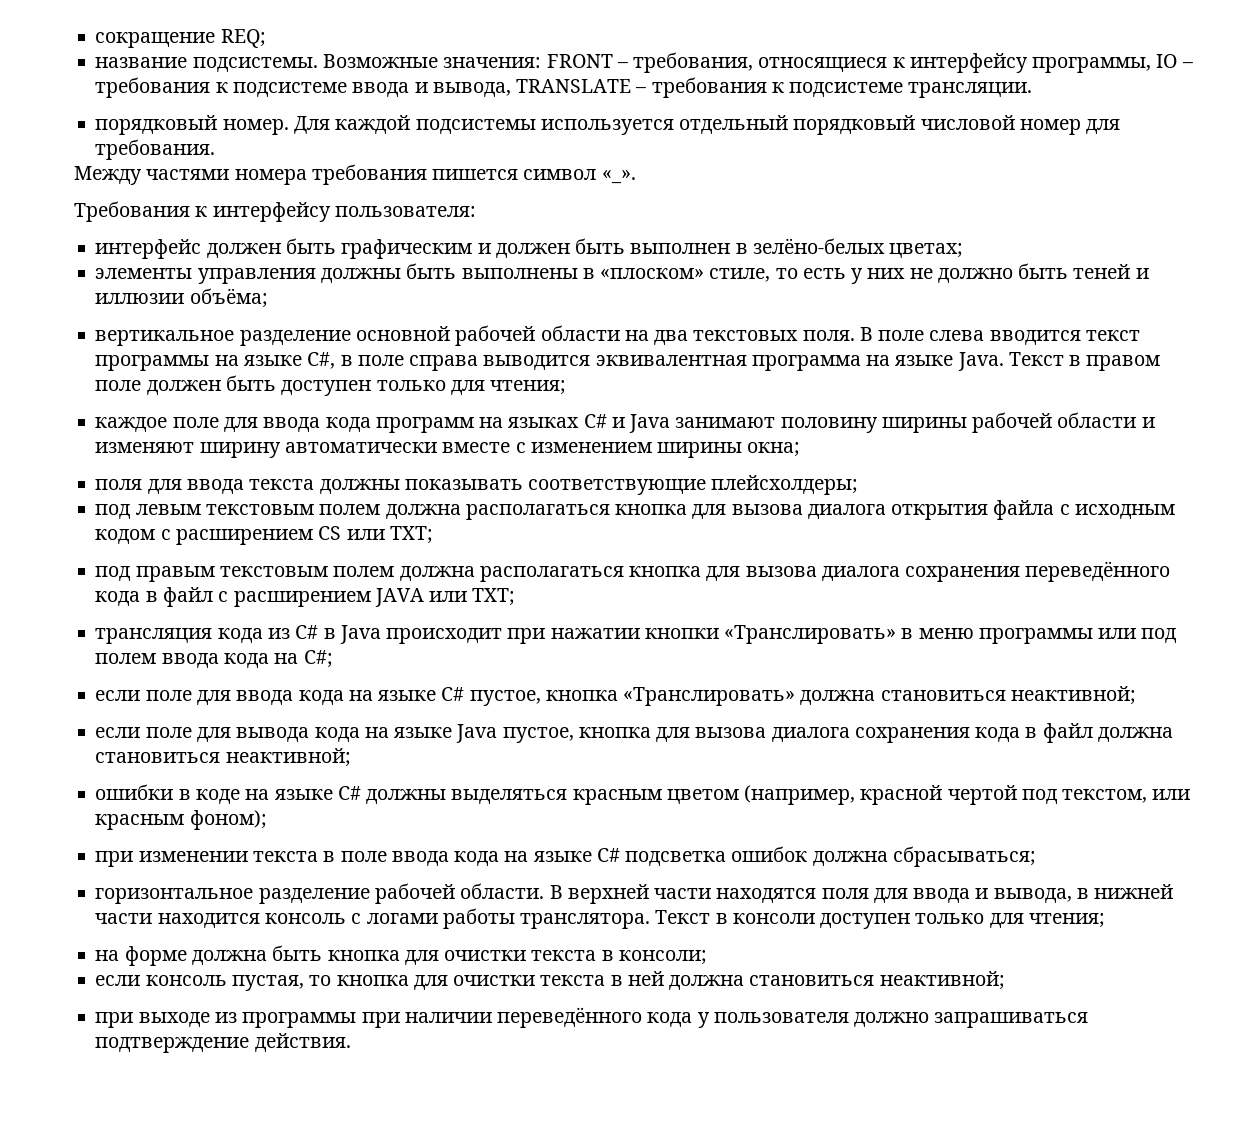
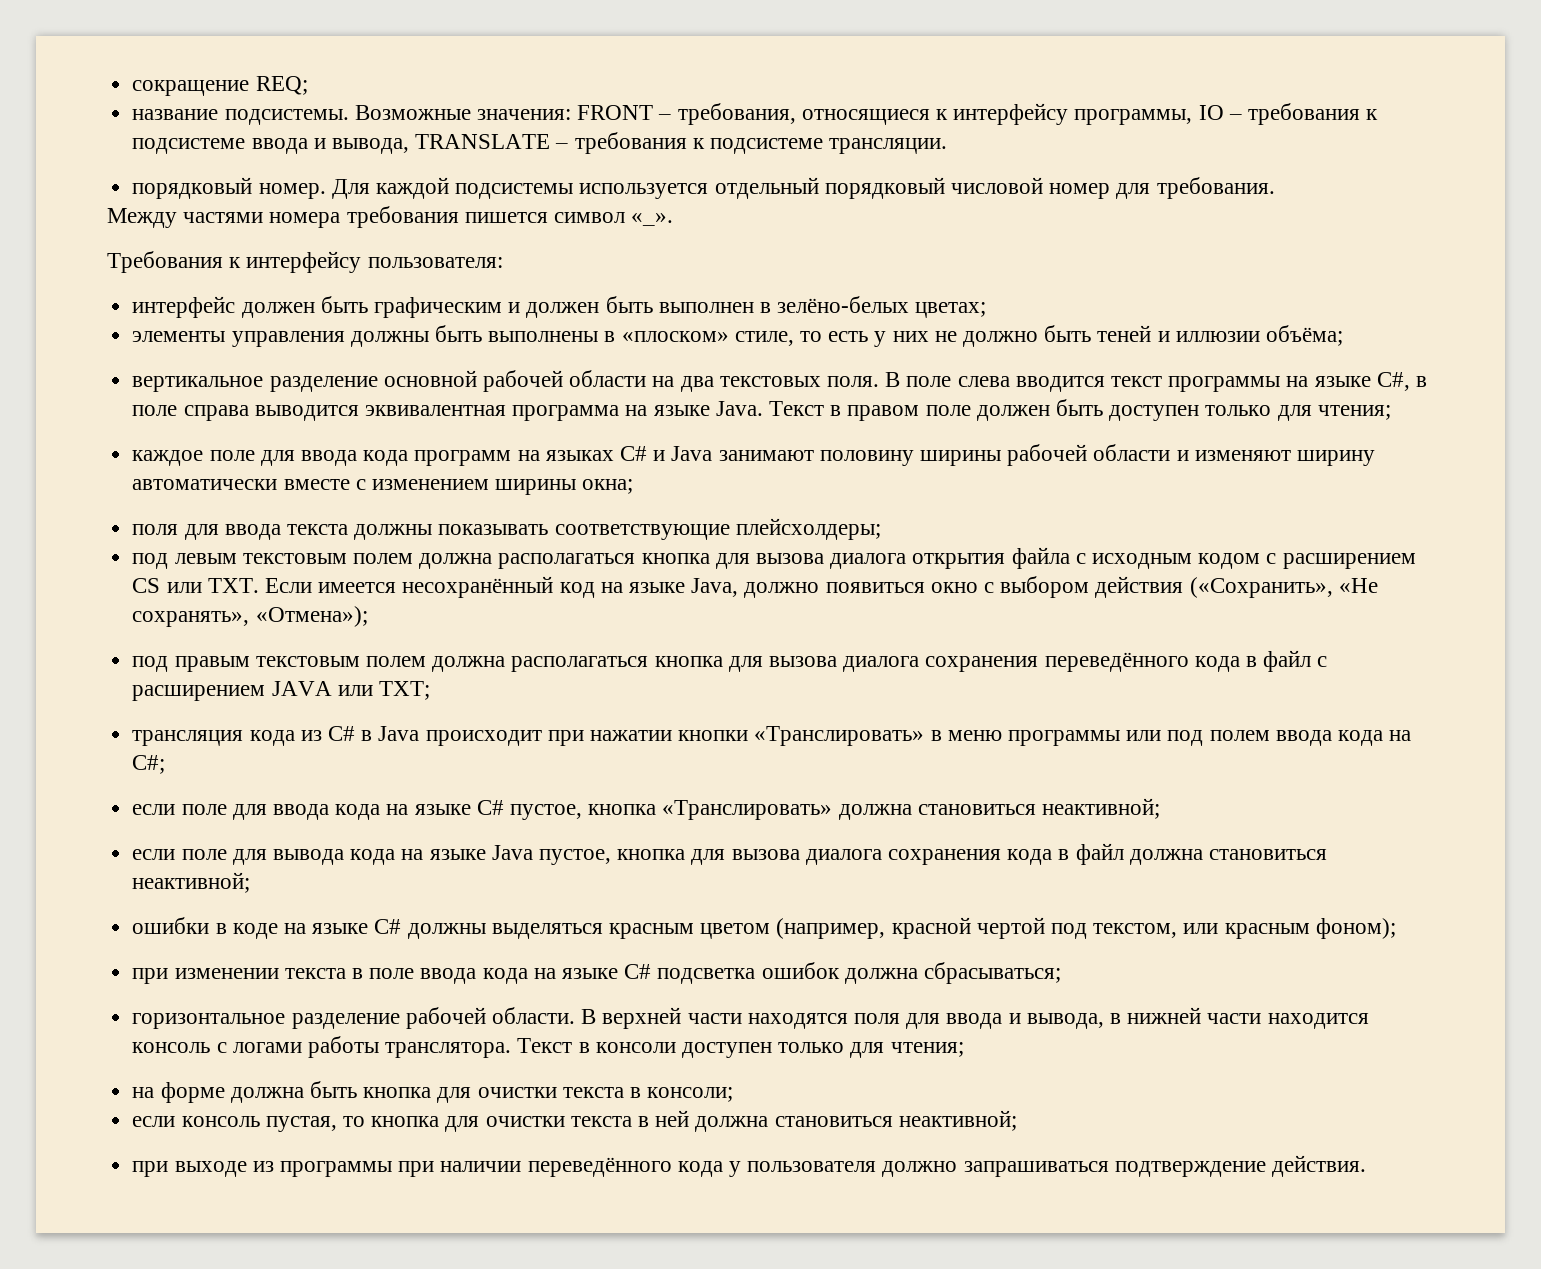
[389,526,433,544] TXT; -> [207,576,1378,598] [132,606,368,627] TXT. Если имеется несохранённый код на языке Java, должно появиться окно с выбором действия («Сохранить», «Не сохранять», «Отмена»);

